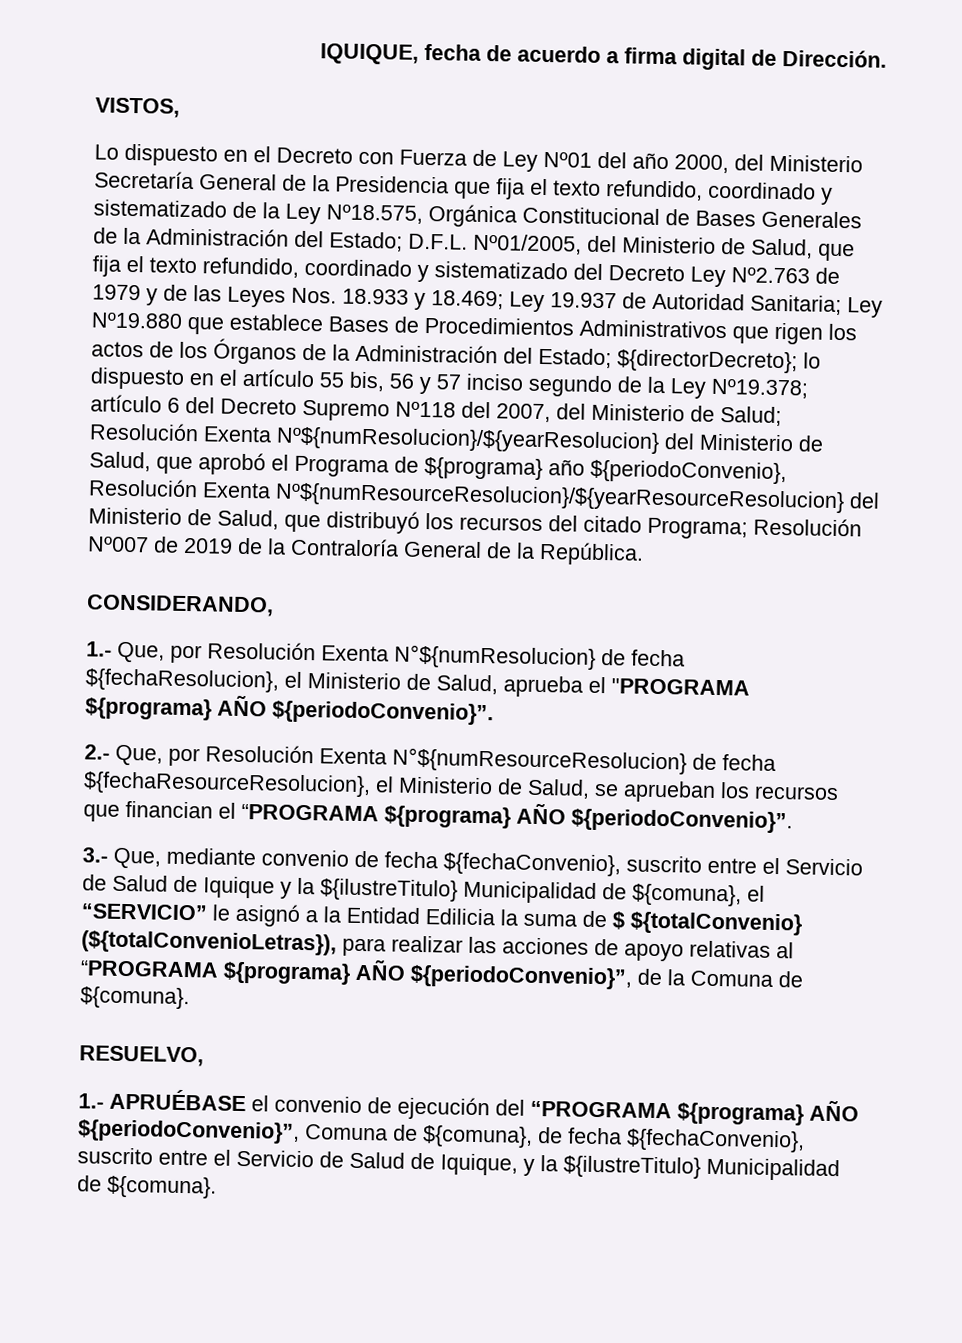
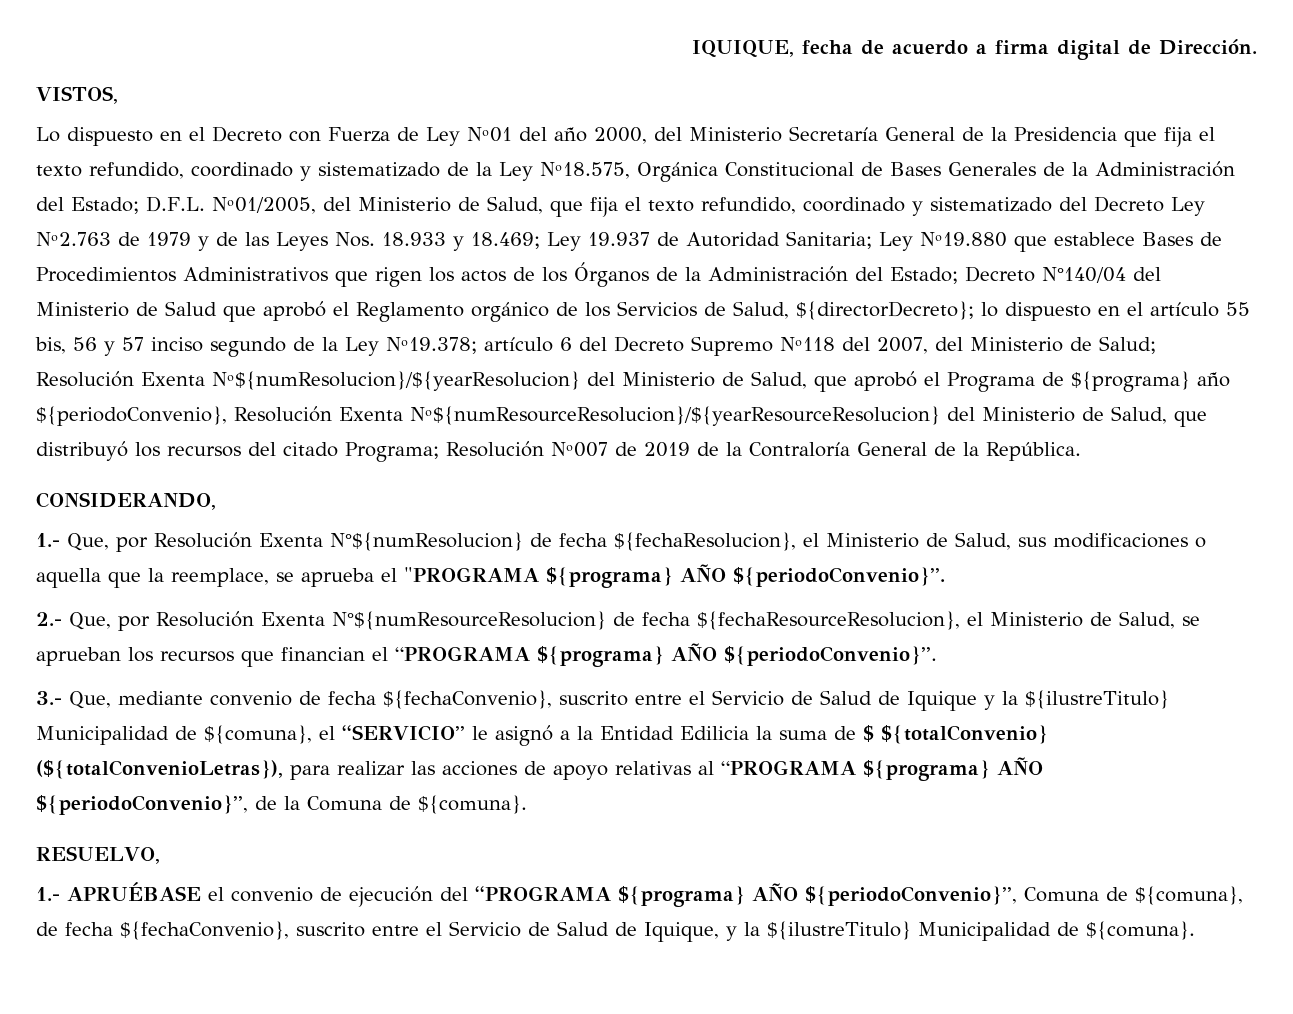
(612, 358) none -> [965,266,1161,283] [36,301,789,322] Decreto N°140/04 del Ministerio de Salud que aprobó el Reglamento orgánico de los Servicios de Salud,
(498, 684) none -> [1018,533,1206,548] [36,568,294,588] sus modificaciones o aquella que la reemplace, se

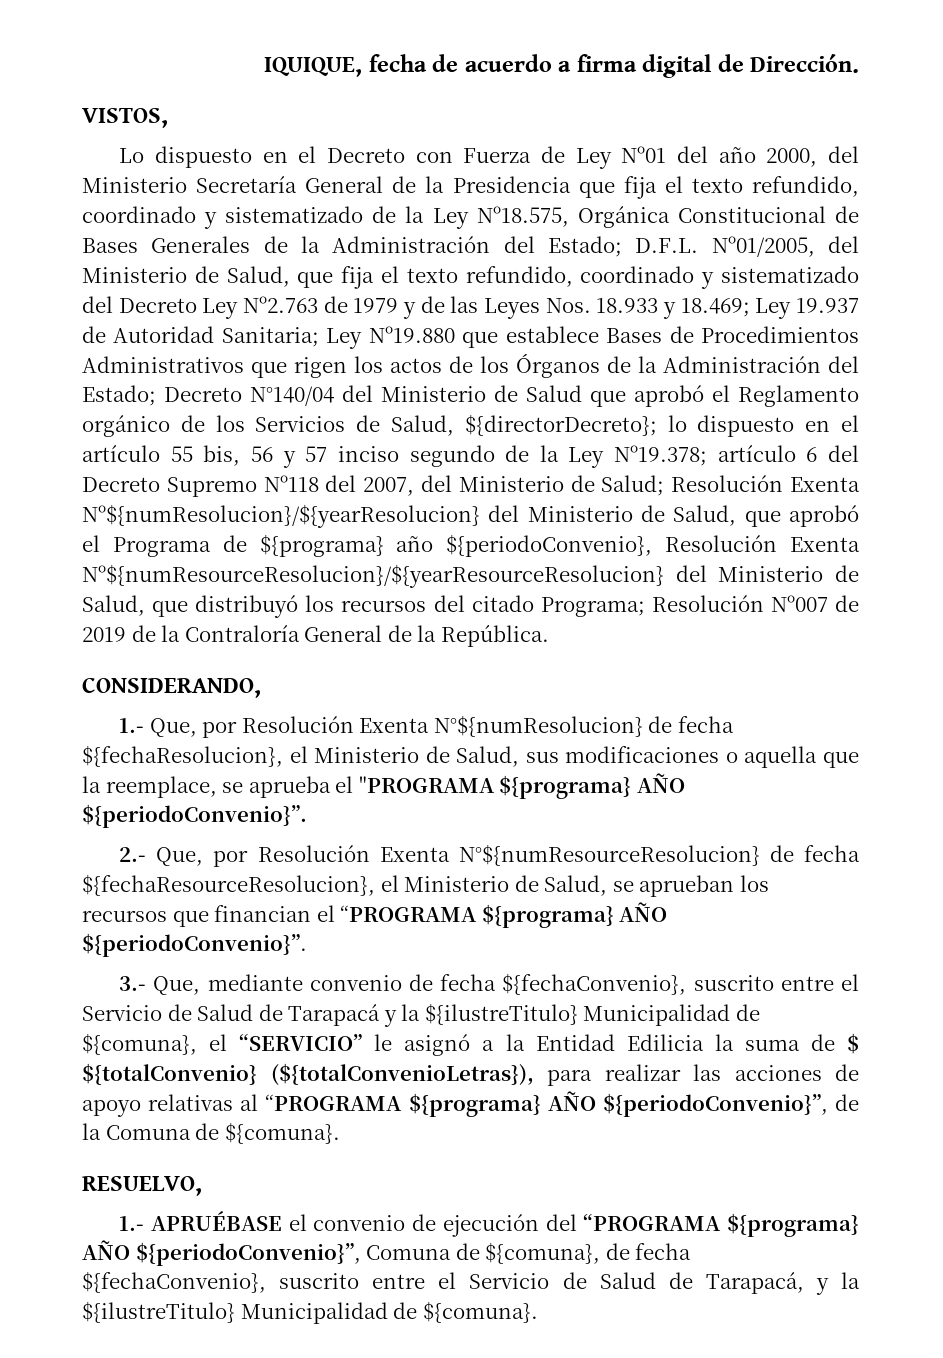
[907,691,977,711] Iquique -> [288,1004,381,1026] Tarapacá
[644,922,719,942] Iquique, -> [705,1272,804,1294] Tarapacá,

